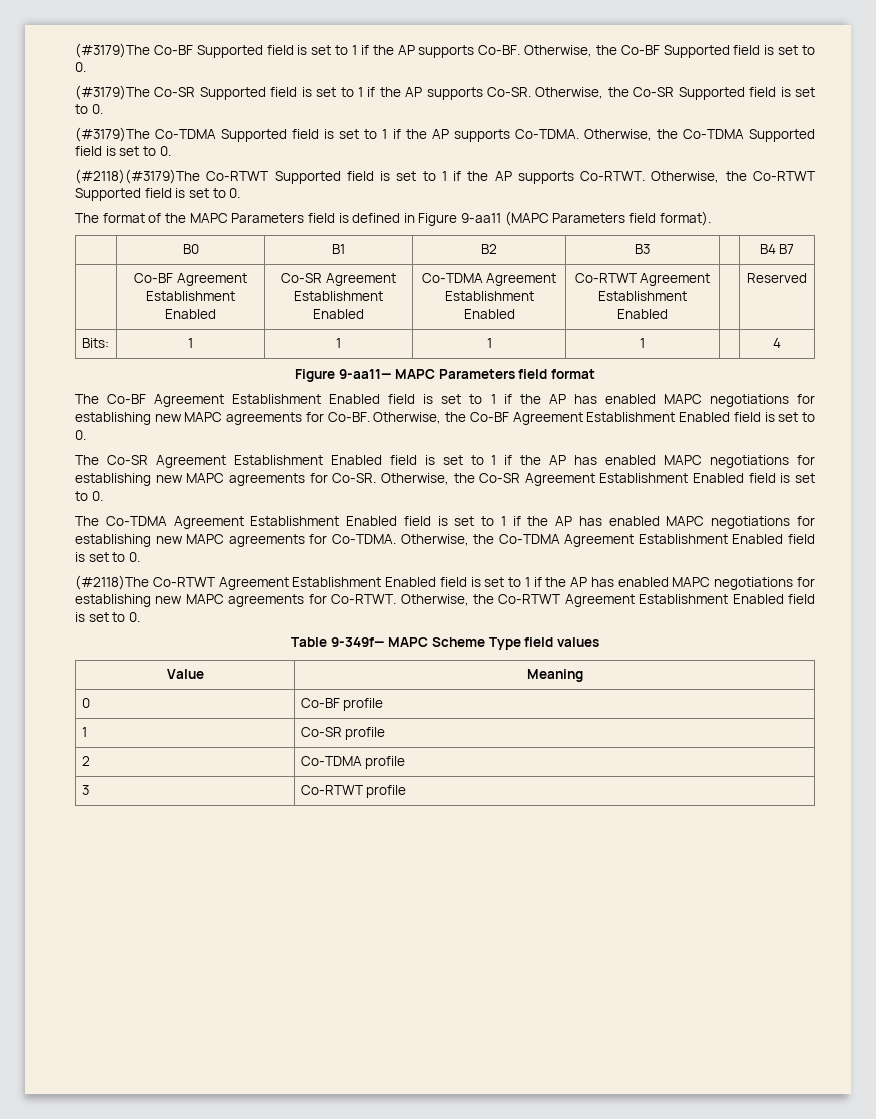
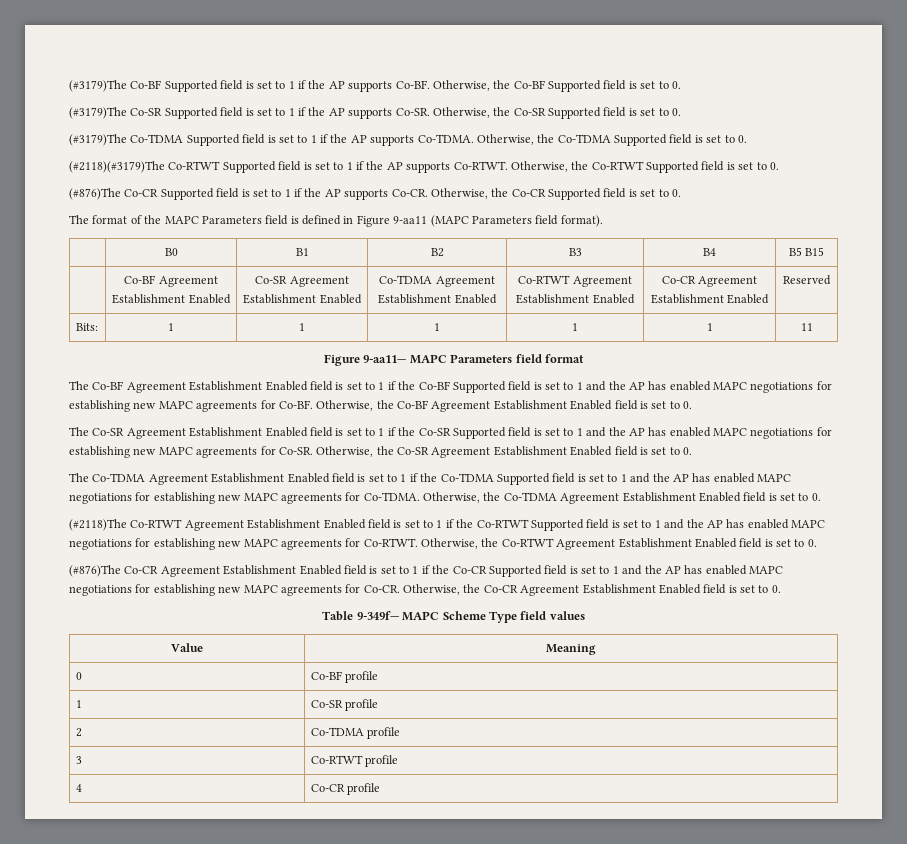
(241, 193) none -> [69,188,681,200] // (#876)The Co-CR Supported field is set to 1 if the AP supports Co-CR. Otherwise, the Co-CR Supported field is set to 0.
[759,244,795,254] | B4 B7 -> [703,248,716,256] [788,247,825,256] B4 | B5 B15
(668, 314) none -> [661,276,758,287] [650,294,770,304] Co-CR Agreement Establishment Enabled
[773,338,781,348] | 4 -> [706,323,713,331] [800,323,813,331] 1 | 11
(541, 399) none -> [418,381,626,393] Co-BF Supported field is set to 1 and the
(542, 460) none -> [418,427,626,439] Co-SR Supported field is set to 1 and the
(549, 521) none -> [440,473,670,485] Co-TDMA Supported field is set to 1 and the
(567, 582) none -> [476,519,704,531] Co-RTWT Supported field is set to 1 and the
(140, 617) none -> [69,565,783,577] [69,584,781,596] // (#876)The Co-CR Agreement Establishment Enabled field is set to 1 if the Co-CR Supported field is set to 1 and the AP has enabled MAPC negotiations for establishing new MAPC agreements for Co-CR. Otherwise, the Co-CR Agreement Establishment Enabled field is set to 0.
(407, 791) none -> [75,784,82,792] [310,783,380,795] // 4 | Co-CR profile

